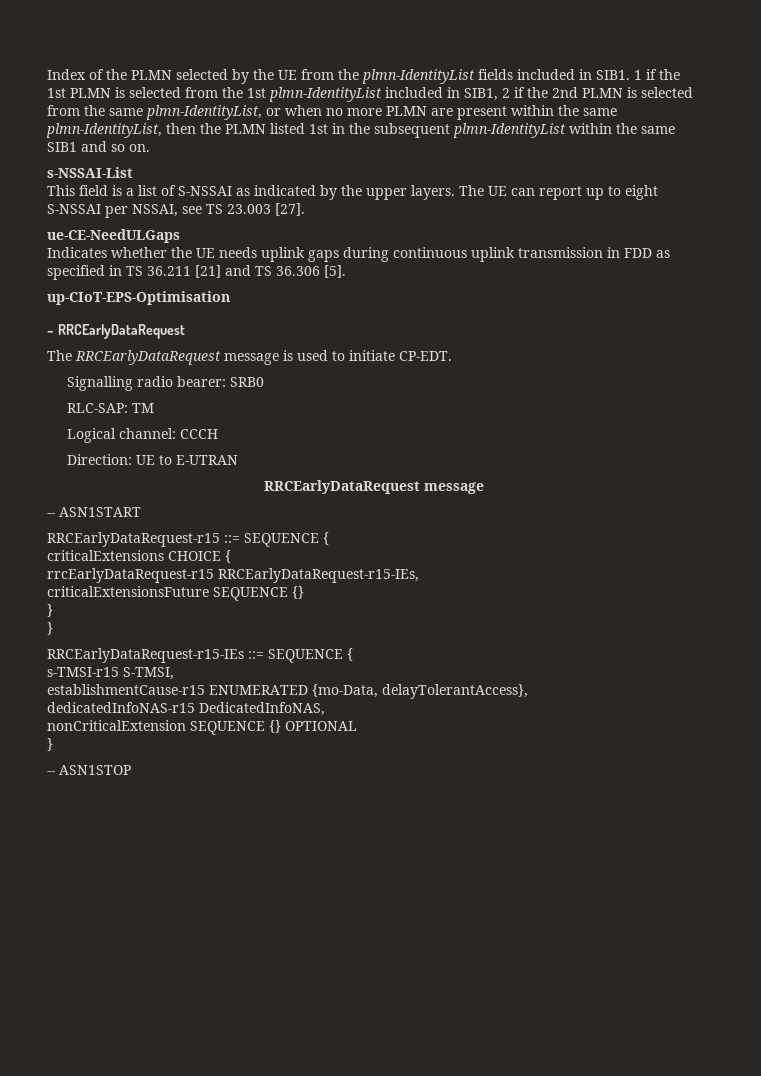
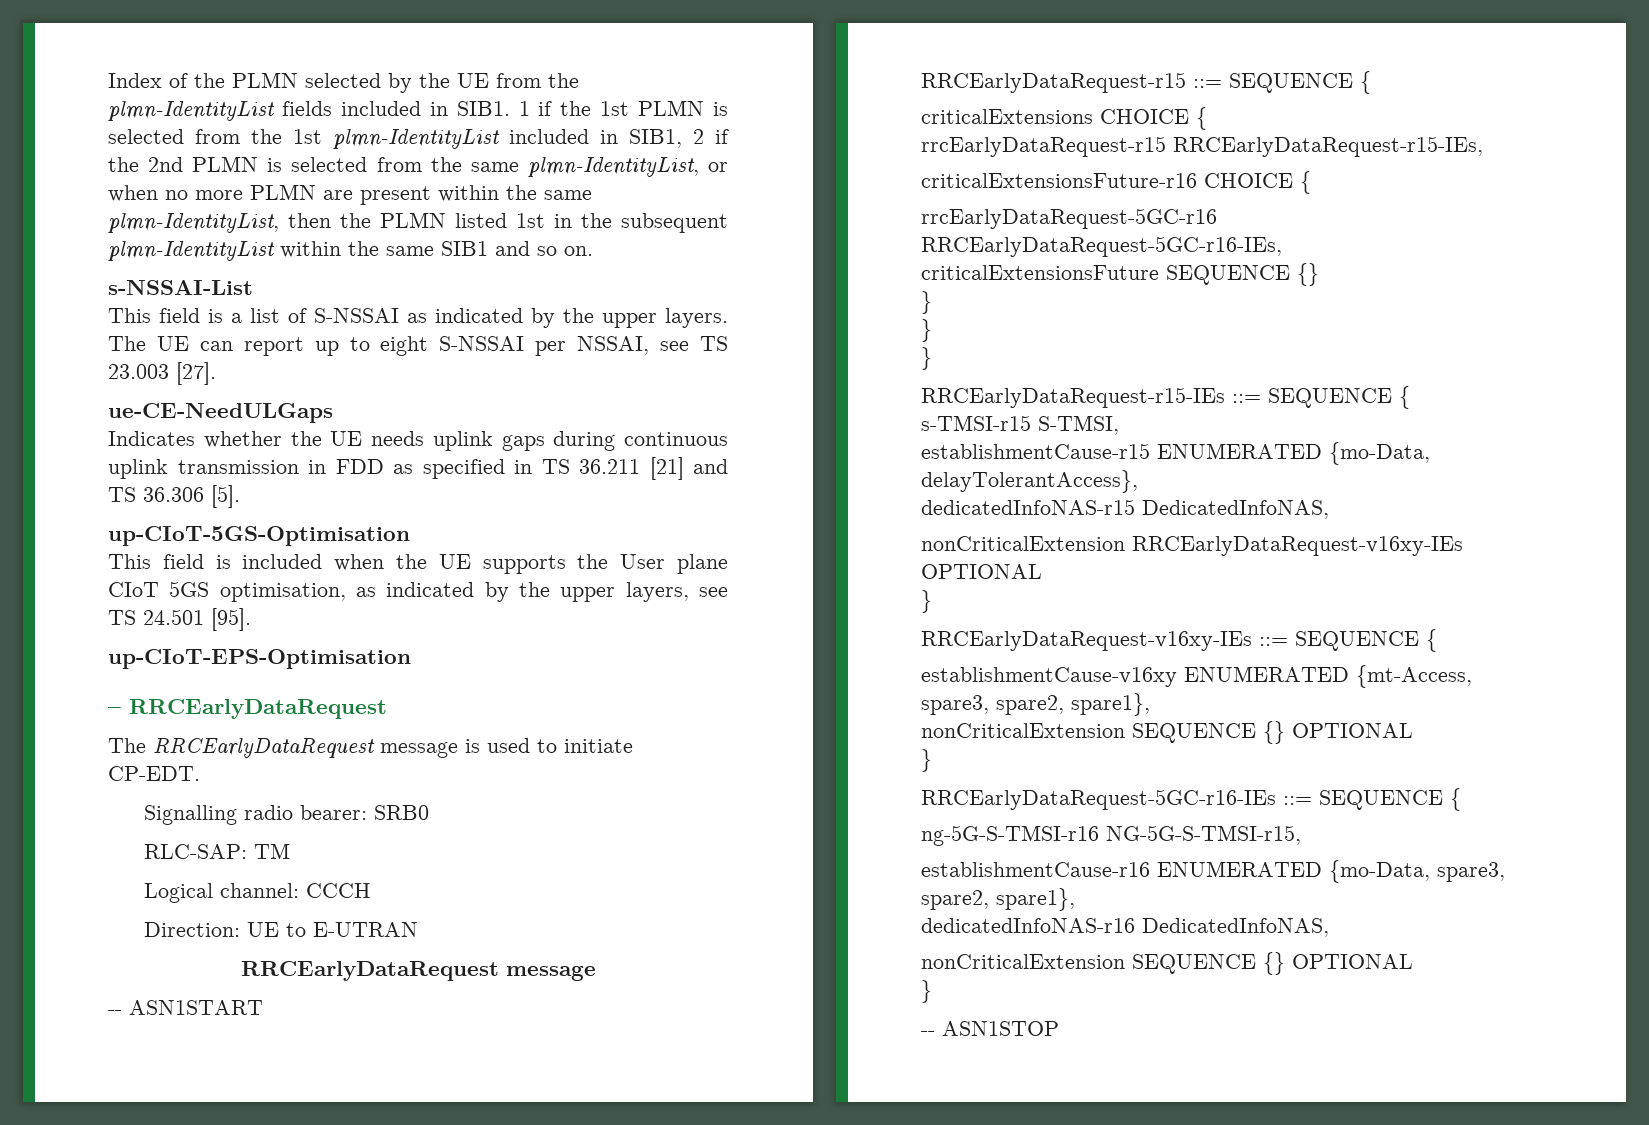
(346, 271) none -> [108,526,410,546] [108,554,728,574] [108,581,728,602] [108,608,251,631] // up-CIoT-5GS-Optimisation // This field is included when the UE supports the User plane CIoT 5GS optimisation, as indicated by the upper layers, see TS 24.501 [95].
(419, 575) none -> [921,171,1311,194] [921,208,1217,229] [921,236,1282,257] // criticalExtensionsFuture-r16 CHOICE { // rrcEarlyDataRequest-5GC-r16 RRCEarlyDataRequest-5GC-r16-IEs,
(53, 628) none -> [921,347,932,370] // }
(325, 709) none -> [921,536,1463,556] [921,564,1042,579] [921,590,932,613] [921,629,1437,652] [921,665,1472,688] [921,693,1150,716] [921,721,1413,744] [921,749,932,772] [921,788,1461,811] [921,825,1301,846] [921,860,1505,883] [921,888,1075,911] [921,918,1329,937] // nonCriticalExtension RRCEarlyDataRequest-v16xy-IEs OPTIONAL // } // RRCEarlyDataRequest-v16xy-IEs ::= SEQUENCE { // establishmentCause-v16xy ENUMERATED {mt-Access, spare3, spare2, spare1}, // nonCriticalExtension SEQUENCE {} OPTIONAL // } // RRCEarlyDataRequest-5GC-r16-IEs ::= SEQUENCE { // ng-5G-S-TMSI-r16 NG-5G-S-TMSI-r15, // establishmentCause-r16 ENUMERATED {mo-Data, spare3, spare2, spare1}, // dedicatedInfoNAS-r16 DedicatedInfoNAS,

